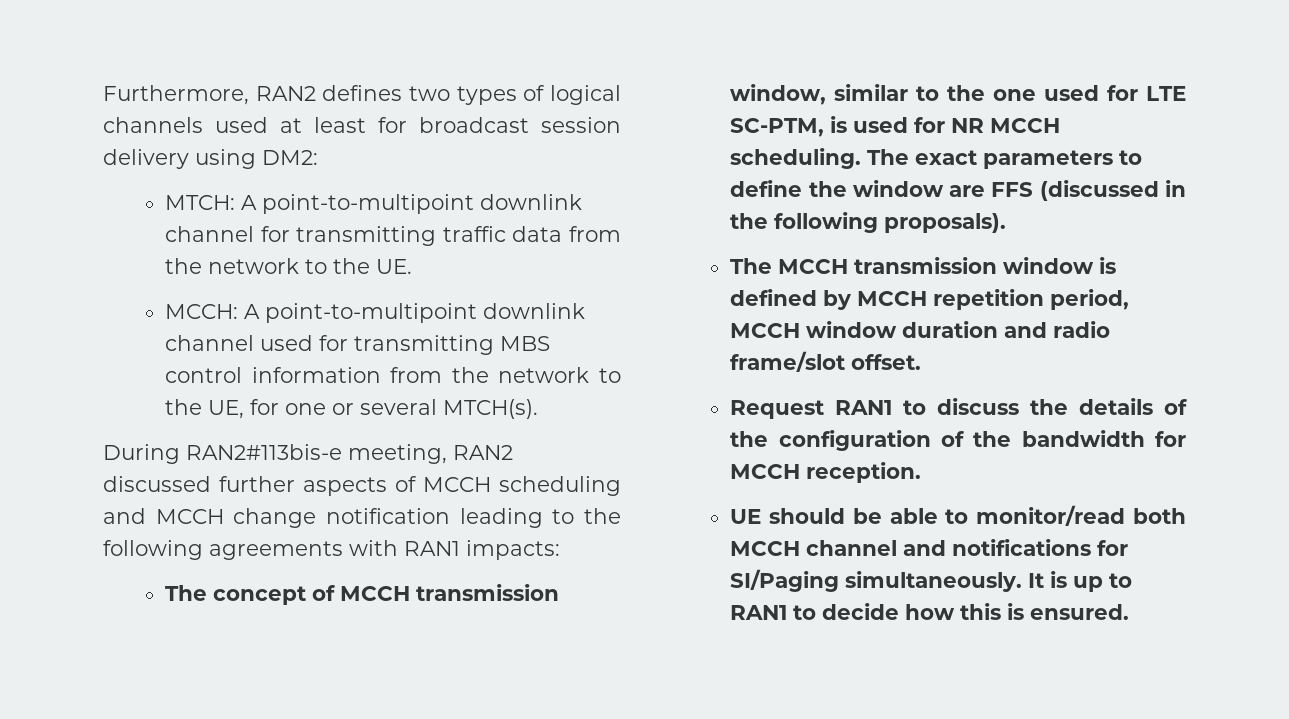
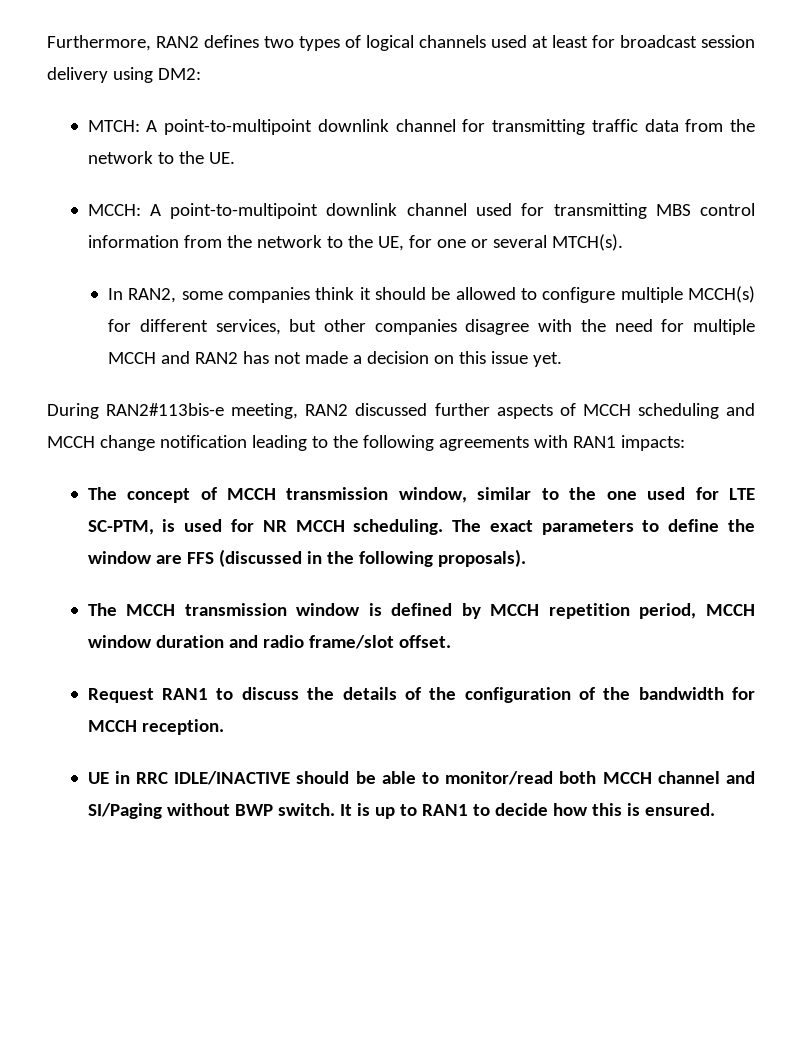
(539, 409) none -> [108,286,755,303] [108,319,755,335] [108,351,563,367] // In RAN2, some companies think it should be allowed to configure multiple MCCH(s) for different services, but other companies disagree with the need for multiple MCCH and RAN2 has not made a decision on this issue yet.
(762, 516) none -> [114,771,291,785] in RRC IDLE/INACTIVE
[952,539,1129,556] [730,569,1023,592] notifications for SI/Paging simultaneously. -> [87,803,335,819] SI/Paging without BWP switch.

